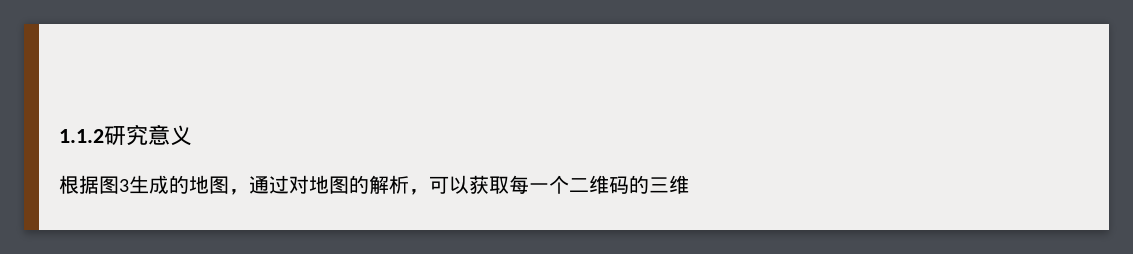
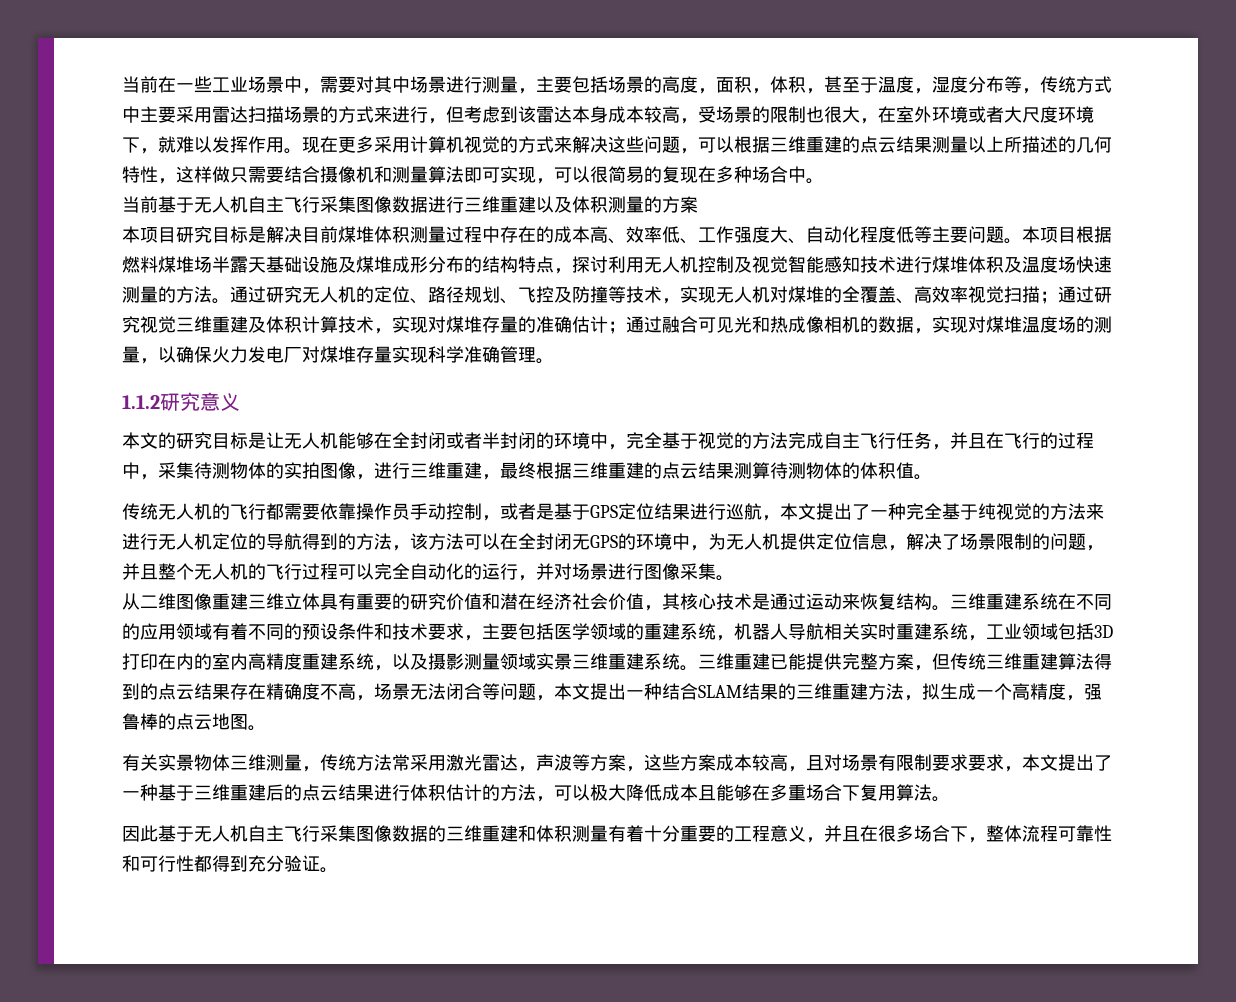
[59,124,192,146] [59,175,689,195] 1.1.2研究意义 // 根据图3生成的地图，通过对地图的解析，可以获取每一个二维码的三维 -> [122,76,1112,94] [122,106,1094,124] [122,136,1112,154] [122,166,824,184] [122,196,698,213] [122,226,1112,244] [122,256,1112,274] [122,286,1112,304] [122,316,1112,334] [122,346,554,364] [122,392,240,411] [122,432,1094,450] [122,462,932,480] [122,503,1104,521] [122,533,1104,551] [122,563,734,581] [122,593,1112,611] [122,623,1113,641] [122,653,1112,671] [122,683,1102,701] [122,713,266,731] [122,754,1112,772] [122,784,950,802] [122,825,1112,843] [122,855,338,873] 当前在一些工业场景中，需要对其中场景进行测量，主要包括场景的高度，面积，体积，甚至于温度，湿度分布等，传统方式中主要采用雷达扫描场景的方式来进行，但考虑到该雷达本身成本较高，受场景的限制也很大，在室外环境或者大尺度环境下，就难以发挥作用。现在更多采用计算机视觉的方式来解决这些问题，可以根据三维重建的点云结果测量以上所描述的几何特性，这样做只需要结合摄像机和测量算法即可实现，可以很简易的复现在多种场合中。 // 当前基于无人机自主飞行采集图像数据进行三维重建以及体积测量的方案 // 本项目研究目标是解决目前煤堆体积测量过程中存在的成本高、效率低、工作强度大、自动化程度低等主要问题。本项目根据燃料煤堆场半露天基础设施及煤堆成形分布的结构特点，探讨利用无人机控制及视觉智能感知技术进行煤堆体积及温度场快速测量的方法。通过研究无人机的定位、路径规划、飞控及防撞等技术，实现无人机对煤堆的全覆盖、高效率视觉扫描；通过研究视觉三维重建及体积计算技术，实现对煤堆存量的准确估计；通过融合可见光和热成像相机的数据，实现对煤堆温度场的测量，以确保火力发电厂对煤堆存量实现科学准确管理。 // 1.1.2研究意义 // 本文的研究目标是让无人机能够在全封闭或者半封闭的环境中，完全基于视觉的方法完成自主飞行任务，并且在飞行的过程中，采集待测物体的实拍图像，进行三维重建，最终根据三维重建的点云结果测算待测物体的体积值。 // 传统无人机的飞行都需要依靠操作员手动控制，或者是基于GPS定位结果进行巡航，本文提出了一种完全基于纯视觉的方法来进行无人机定位的导航得到的方法，该方法可以在全封闭无GPS的环境中，为无人机提供定位信息，解决了场景限制的问题，并且整个无人机的飞行过程可以完全自动化的运行，并对场景进行图像采集。 // 从二维图像重建三维立体具有重要的研究价值和潜在经济社会价值，其核心技术是通过运动来恢复结构。三维重建系统在不同的应用领域有着不同的预设条件和技术要求，主要包括医学领域的重建系统，机器人导航相关实时重建系统，工业领域包括3D打印在内的室内高精度重建系统，以及摄影测量领域实景三维重建系统。三维重建已能提供完整方案，但传统三维重建算法得到的点云结果存在精确度不高，场景无法闭合等问题，本文提出一种结合SLAM结果的三维重建方法，拟生成一个高精度，强鲁棒的点云地图。 // 有关实景物体三维测量，传统方法常采用激光雷达，声波等方案，这些方案成本较高，且对场景有限制要求要求，本文提出了一种基于三维重建后的点云结果进行体积估计的方法，可以极大降低成本且能够在多重场合下复用算法。 // 因此基于无人机自主飞行采集图像数据的三维重建和体积测量有着十分重要的工程意义，并且在很多场合下，整体流程可靠性和可行性都得到充分验证。

